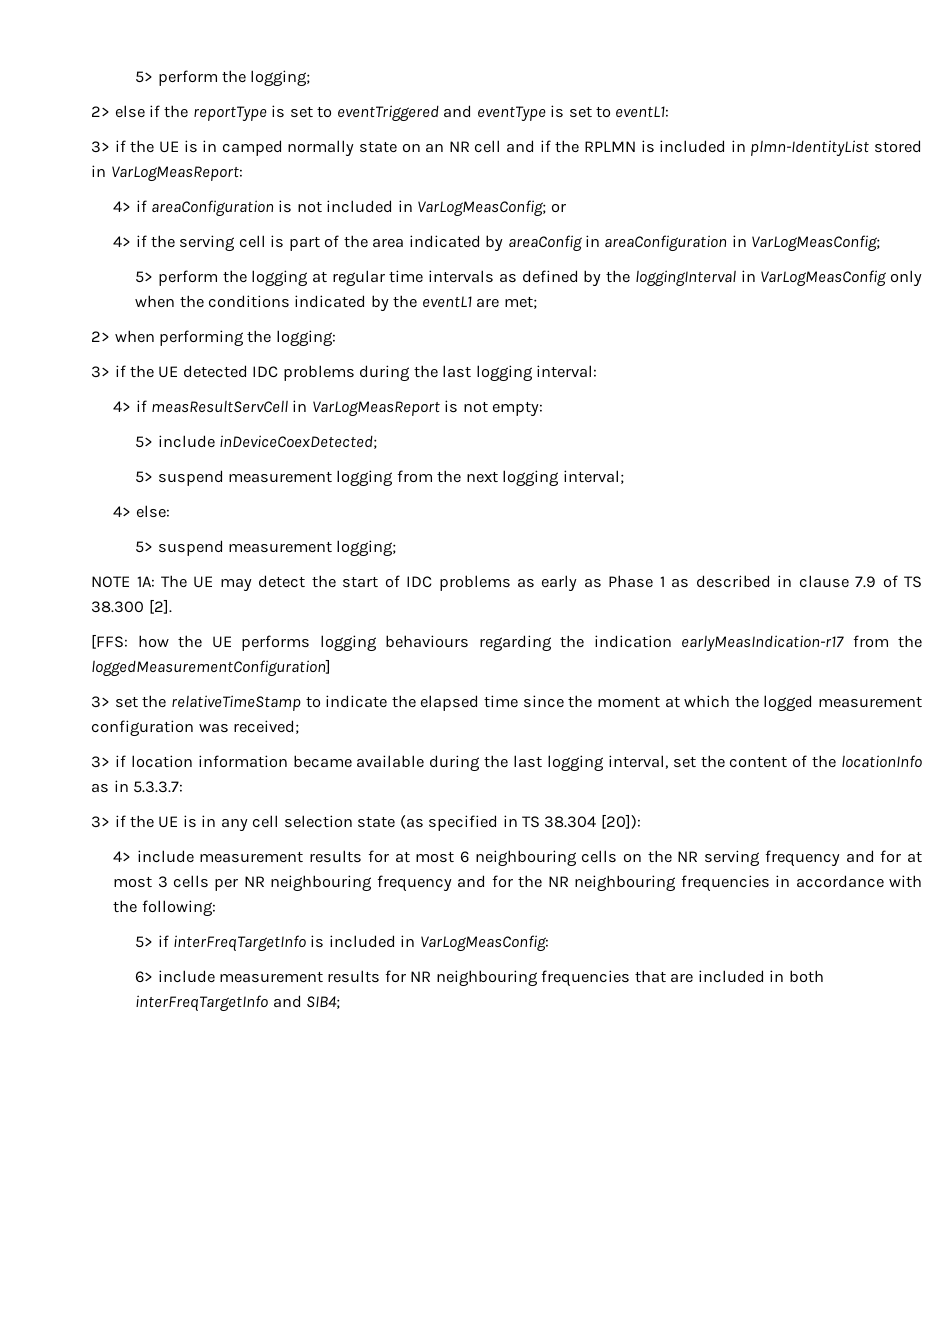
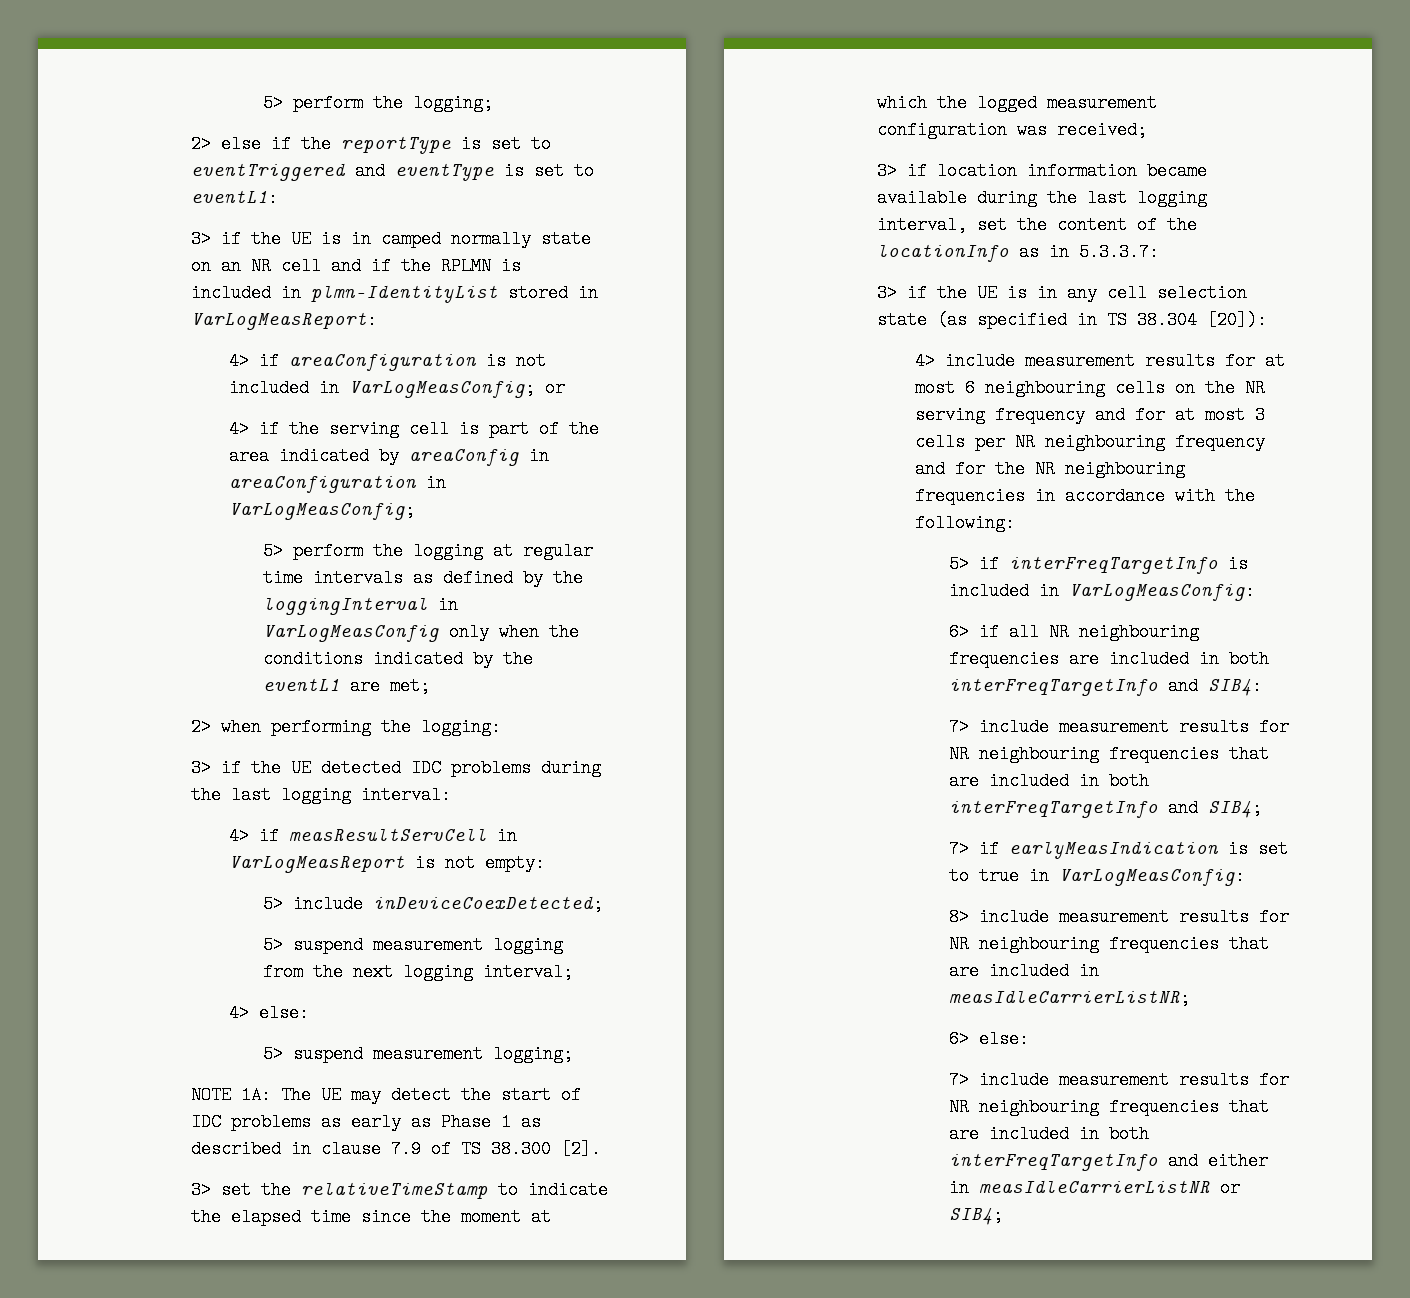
[91,634,923,652] [91,659,332,677] // [FFS: how the UE performs logging behaviours regarding the indication earlyMeasIndication-r17 from the loggedMeasurementConfiguration] -> (601, 1149) none
(154, 977) none -> [979,623,1200,641] [949,650,1270,668] [949,677,1263,697] [949,718,970,736] if all NR neighbouring frequencies are included in both interFreqTargetInfo and SIB4: // 7>
(340, 1002) none -> [949,840,1289,859] [949,867,1246,886] [949,908,1290,926] [949,935,1270,953] [949,962,1100,980] [949,989,1191,1007] [949,1030,1030,1048] [949,1071,1290,1089] [949,1098,1270,1116] [949,1125,1150,1143] [949,1152,1269,1171] [949,1179,1241,1197] [949,1206,1004,1226] // 7> if earlyMeasIndication is set to true in VarLogMeasConfig: // 8> include measurement results for NR neighbouring frequencies that are included in measIdleCarrierListNR; // 6> else: // 7> include measurement results for NR neighbouring frequencies that are included in both interFreqTargetInfo and either in measIdleCarrierListNR or SIB4;

